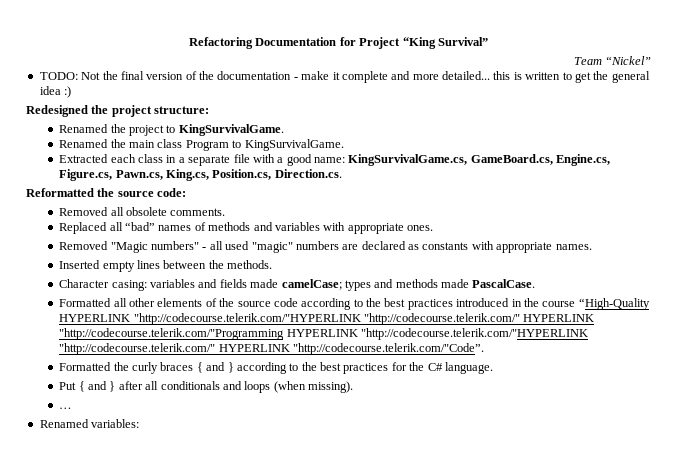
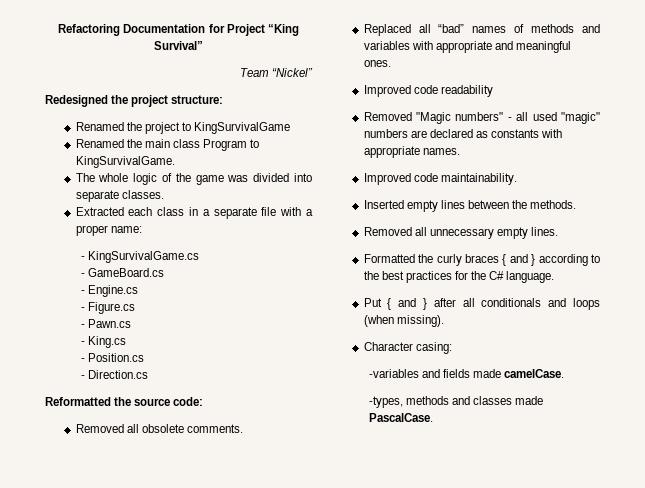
[39,71,650,83] [39,86,72,98] // TODO: Not the final version of the documentation - make it complete and more detailed... this is written to get the general idea :) -> (313, 72) none
[178,124,284,136] KingSurvivalGame. -> [194,122,291,134] KingSurvivalGame
(344, 145) none -> [75,173,312,185] [75,190,164,202] // The whole logic of the game was divided into separate classes.
[286,154,312,166] good -> [75,225,108,236] proper
[348,154,611,166] [59,169,342,181] KingSurvivalGame.cs, GameBoard.cs, Engine.cs, Figure.cs, Pawn.cs, King.cs, Position.cs, Direction.cs. -> [81,251,200,263] [81,268,165,277] [81,285,139,297] [81,302,136,314] [81,319,132,328] [81,336,127,348] [81,353,145,362] [81,370,149,379] // - KingSurvivalGame.cs // - GameBoard.cs // - Engine.cs // - Figure.cs // - Pawn.cs // - King.cs // - Position.cs // - Direction.cs
(404, 228) none -> [494,41,572,53] and meaningful
(433, 228) none -> [363,85,493,97] // Improved code readability
(592, 247) none -> [363,173,517,185] // Improved code maintainability.
[59,279,536,291] [59,298,650,310] [59,313,595,325] [59,328,588,340] [59,343,484,355] Character casing: variables and fields made camelCase; types and methods made PascalCase. // Formatted all other elements of the source code according to the best practices introduced in the course “High-Quality HYPERLINK "http://codecourse.telerik.com/"HYPERLINK "http://codecourse.telerik.com/" HYPERLINK "http://codecourse.telerik.com/"Programming HYPERLINK "http://codecourse.telerik.com/"HYPERLINK "http://codecourse.telerik.com/" HYPERLINK "http://codecourse.telerik.com/"Code”. -> [363,227,559,239] Removed all unnecessary empty lines.
[59,407,73,409] [39,419,140,428] … // Renamed variables: -> [363,342,452,354] [369,369,565,378] [369,396,544,408] [369,413,434,422] Character casing: // -variables and fields made camelCase. // -types, methods and classes made PascalCase.

